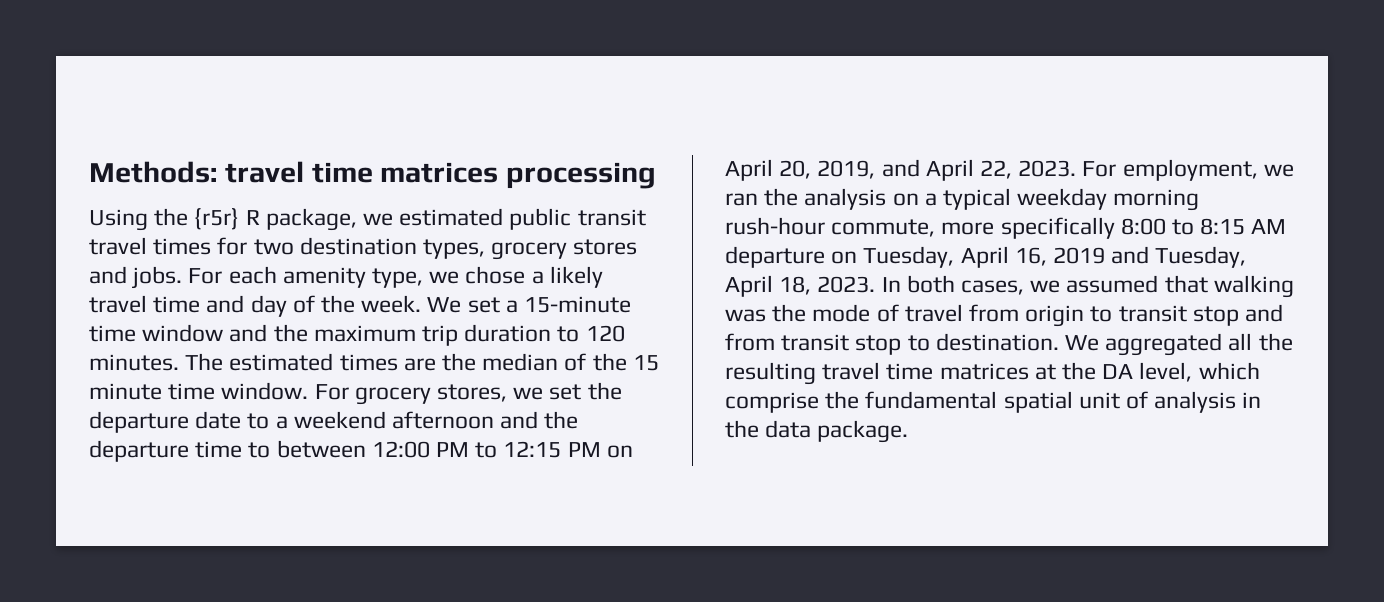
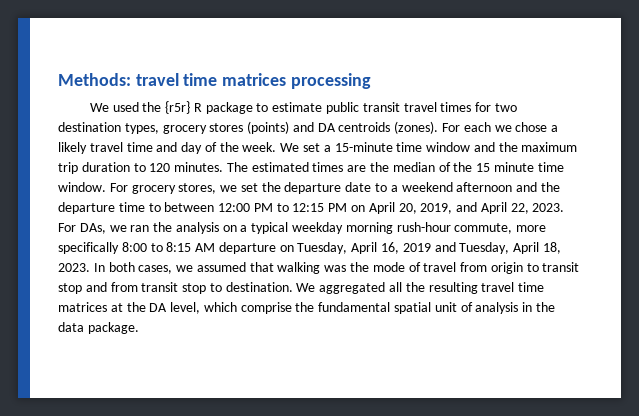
[89,209,148,231] Using -> [89,102,139,112] We used
[265,208,504,231] package, we estimated -> [205,102,323,114] package to estimate
[89,266,424,289] and jobs. For each amenity type, -> [247,121,491,134] (points) and DA centroids (zones). For each
[1122,159,1258,181] employment, -> [79,223,106,234] DAs,

